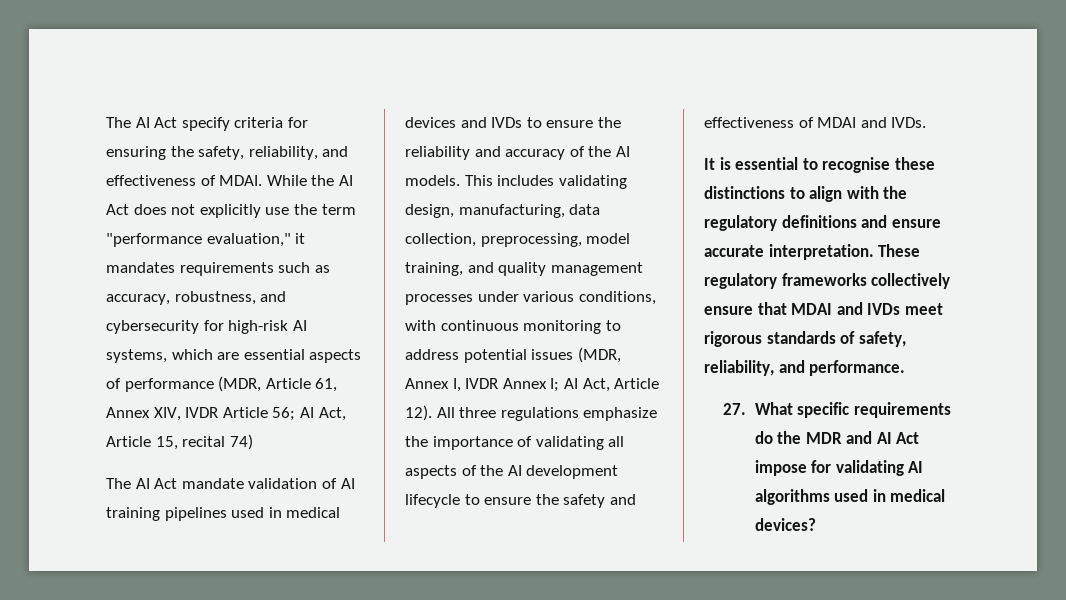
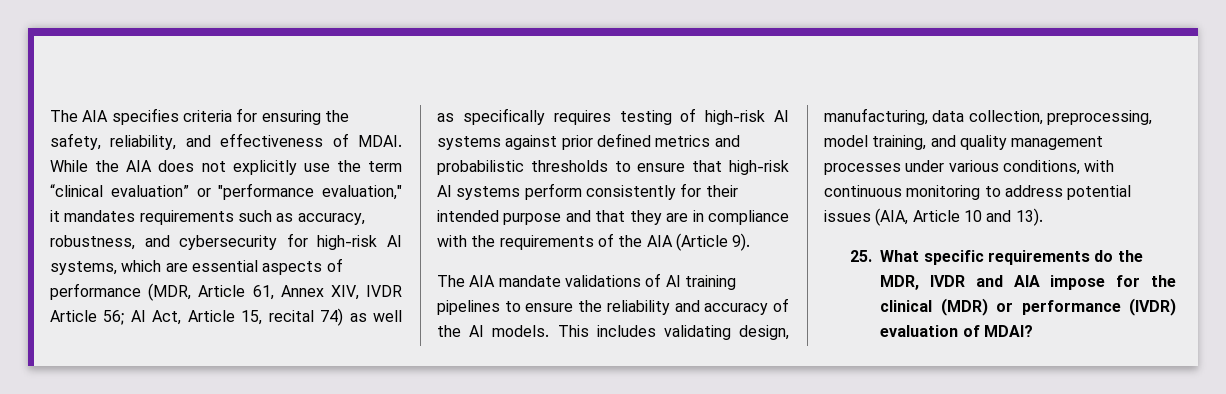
[106,117,230,131] The AI Act specify -> [50,108,179,125] The AIA specifies
[338,175,353,186] [106,204,129,215] AI Act -> [126,160,153,172] AIA
(356, 209) none -> [50,184,211,197] “clinical evaluation” or
[106,478,355,489] [106,507,341,521] [405,117,523,128] // The AI Act mandate validation of AI training pipelines used in medical devices and IVDs -> [349,310,403,322] [437,108,789,125] [437,133,740,150] [437,160,789,175] [437,183,738,200] [437,210,789,225] [437,233,751,251] [437,273,736,290] [437,300,500,315] as well as specifically requires testing of high-risk AI systems against prior defined metrics and probabilistic thresholds to ensure that high-risk AI systems perform consistently for their intended purpose and that they are in compliance with the requirements of the AIA (Article 9). // The AIA mandate validations of AI training pipelines
[577,347,621,363] [405,378,660,392] [405,405,658,421] [405,436,625,450] [405,465,619,479] [405,494,636,508] [704,117,927,128] [704,157,935,173] [704,186,908,202] [704,215,941,231] [704,244,921,260] [704,273,951,289] [704,302,943,315] [704,331,906,347] [704,360,906,376] [723,403,747,415] (MDR, Annex I, IVDR Annex I; AI Act, Article 12). All three regulations emphasize the importance of validating all aspects of the AI development lifecycle to ensure the safety and effectiveness of MDAI and IVDs. // It is essential to recognise these distinctions to align with the regulatory definitions and ensure accurate interpretation. These regulatory frameworks collectively ensure that MDAI and IVDs meet rigorous standards of safety, reliability, and performance. // 27. -> [875,208,1043,226] [850,250,873,262] (AIA, Article 10 and 13). // 25.
[805,431,920,444] [754,460,924,476] [754,489,946,505] [754,518,816,531] MDR and AI Act impose for validating AI algorithms used in medical devices? -> [880,275,1176,290] [880,298,1176,316] [880,325,1034,337] MDR, IVDR and AIA impose for the clinical (MDR) or performance (IVDR) evaluation of MDAI?

